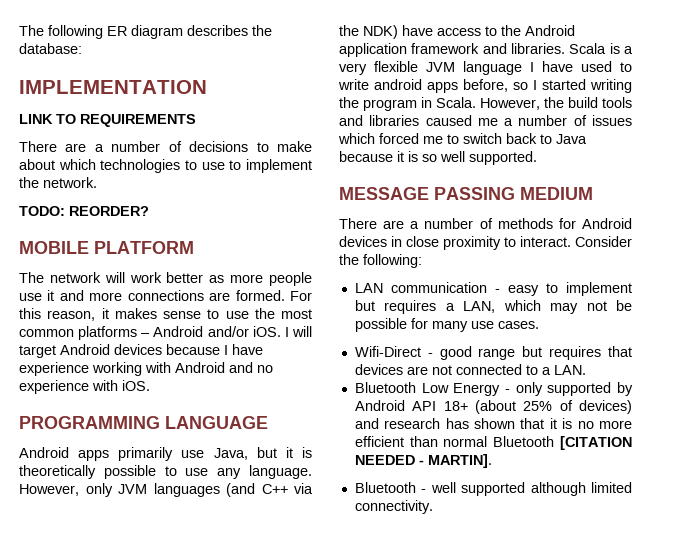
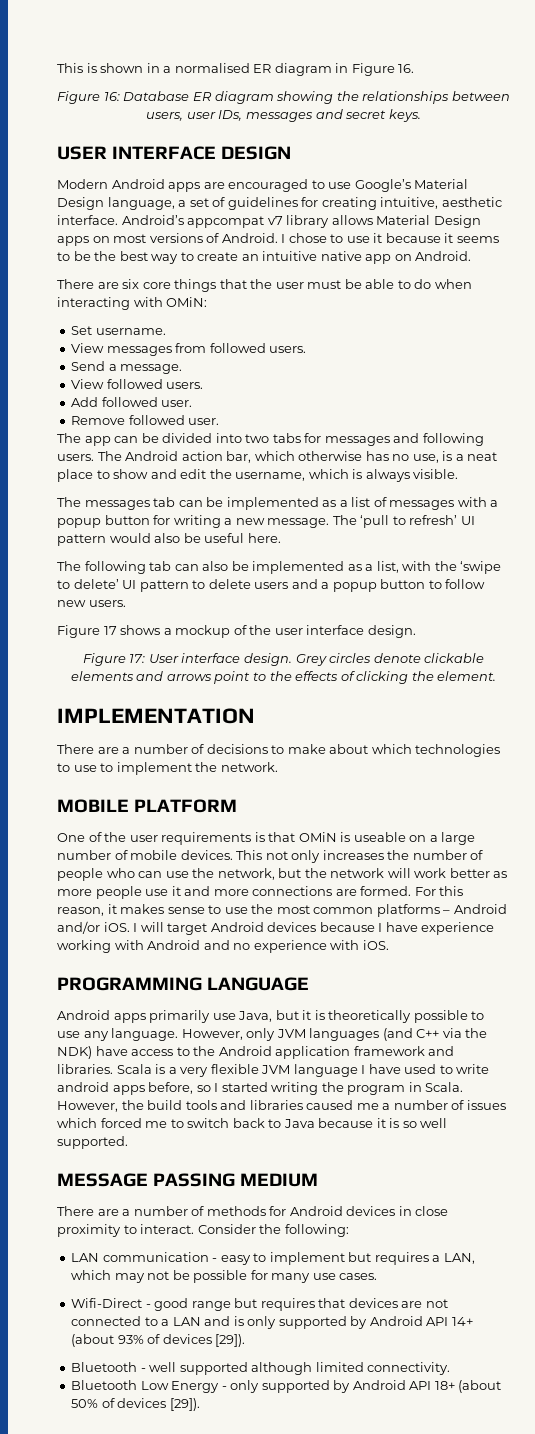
[19,25,272,39] [19,43,82,54] [19,80,207,94] [19,114,196,127] The following ER diagram describes the database: // IMPLEMENTATION // LINK TO REQUIREMENTS -> [57,63,415,76] [57,91,510,104] [146,109,421,122] [57,146,292,160] [57,179,469,192] [57,197,502,210] [57,215,481,228] [57,233,499,246] [57,251,472,264] [57,279,472,292] [57,297,208,310] [71,326,166,335] [71,343,307,356] [71,361,183,374] [71,379,204,389] [71,397,193,407] [71,415,220,425] [57,433,484,446] [57,451,498,463] [57,469,459,482] [57,497,499,510] [57,515,475,528] [57,533,281,546] [57,561,502,574] [57,579,486,592] [57,600,126,607] [57,625,416,638] [82,653,485,666] [70,671,497,684] [57,708,255,724] This is shown in a normalised ER diagram in Figure 16. // Figure 16: Database ER diagram showing the relationships between users, user IDs, messages and secret keys. // USER INTERFACE DESIGN // Modern Android apps are encouraged to use Google’s Material Design language, a set of guidelines for creating intuitive, aesthetic interface. Android’s appcompat v7 library allows Material Design apps on most versions of Android. I chose to use it because it seems to be the best way to create an intuitive native app on Android. // There are six core things that the user must be able to do when interacting with OMiN: // Set username. // View messages from followed users. // Send a message. // View followed users. // Add followed user. // Remove followed user. // The app can be divided into two tabs for messages and following users. The Android action bar, which otherwise has no use, is a neat place to show and edit the username, which is always visible. // The messages tab can be implemented as a list of messages with a popup button for writing a new message. The ‘pull to refresh’ UI pattern would also be useful here. // The following tab can also be implemented as a list, with the ‘swipe to delete’ UI pattern to delete users and a popup button to follow new users. // Figure 17 shows a mockup of the user interface design. // Figure 17: User interface design. Grey circles denote clickable elements and arrows point to the effects of clicking the element. // IMPLEMENTATION
[19,206,149,216] // TODO: REORDER? -> (278, 767) none
[19,272,44,283] The -> [57,832,476,845] [57,850,484,863] [57,868,327,881] One of the user requirements is that OMiN is useable on a large number of mobile devices. This not only increases the number of people who can use the network, but the
[553,365,586,375] LAN. -> [172,1316,473,1329] [71,1334,246,1347] [71,1362,451,1375] LAN and is only supported by Android API 14+ (about 93% of devices [29]). // Bluetooth - well supported although limited connectivity.
[523,400,632,414] [354,418,632,429] [354,436,632,450] [354,454,492,468] [354,482,632,496] [354,500,433,514] 25% of devices) and research has shown that it is no more efficient than normal Bluetooth [CITATION NEEDED - MARTIN]. // Bluetooth - well supported although limited connectivity. -> [71,1398,200,1411] 50% of devices [29]).

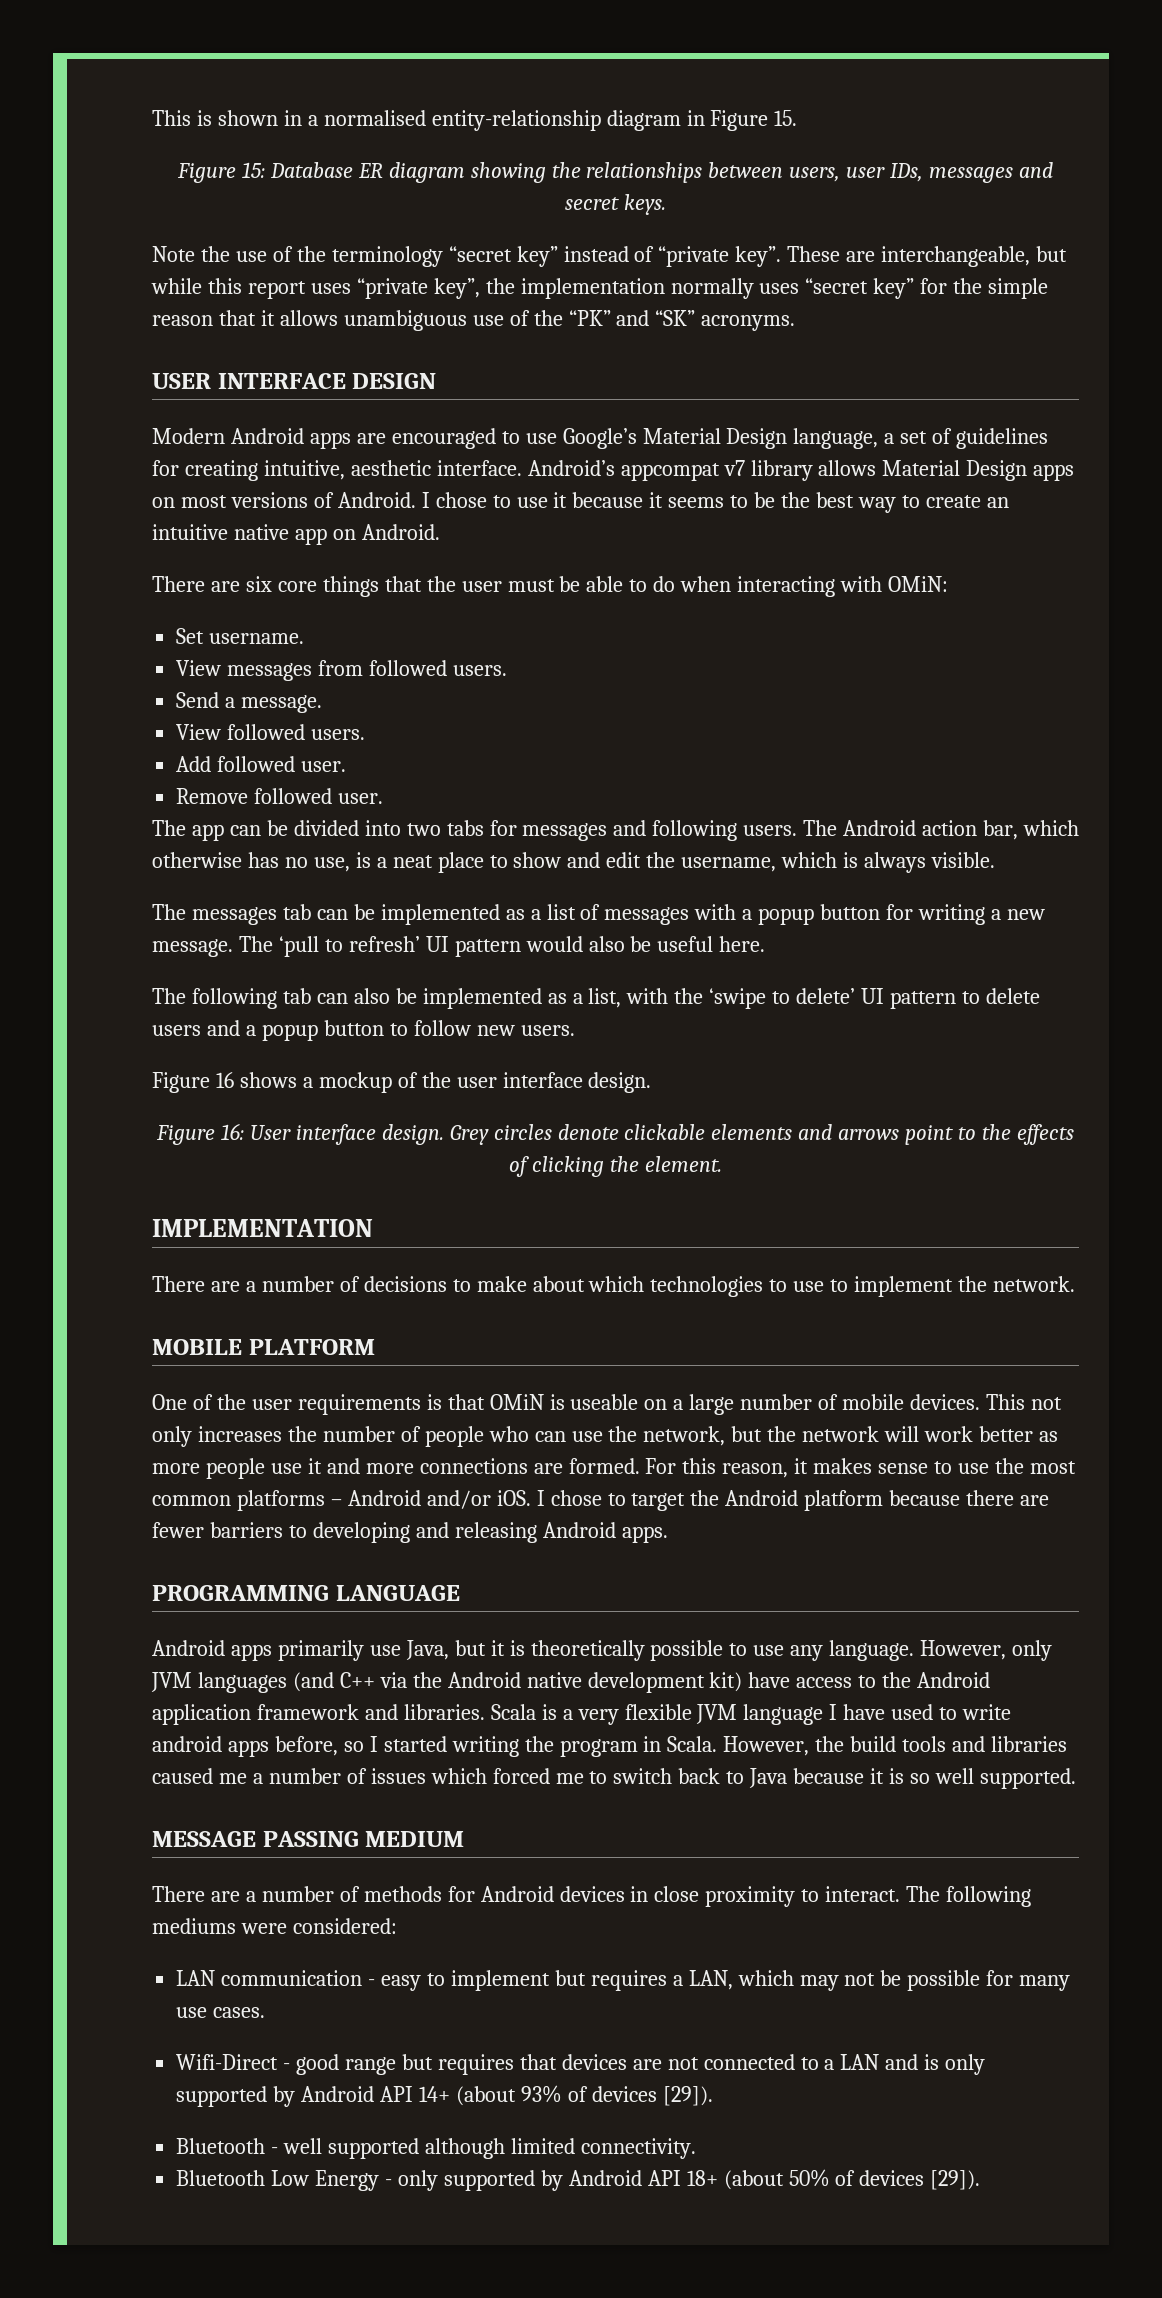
[253,64,272,73] ER -> [431,110,601,131] entity-relationship
[398,64,415,73] [57,91,120,104] 16. // Figure 16: -> [774,110,798,126] [176,162,265,183] 15. // Figure 15:
(421, 115) none -> [152,246,1068,267] [151,278,1049,299] [152,310,796,331] // Note the use of the terminology “secret key” instead of “private key”. These are interchangeable, but while this report uses “private key”, the implementation normally uses “secret key” for the simple reason that it allows unambiguous use of the “PK” and “SK” acronyms.
[103,626,117,635] 17 -> [215,1072,234,1088] 16
[129,654,146,663] 17: -> [220,1123,244,1140] 16:
[140,922,495,935] [57,940,389,953] will target Android devices because I have experience working with Android and no experience with iOS. -> [550,1490,1050,1511] [152,1522,668,1543] chose to target the Android platform because there are fewer barriers to developing and releasing Android apps.
[57,1046,92,1059] NDK) -> [447,1672,743,1693] Android native development kit)
[197,1224,349,1237] Consider the following: -> [906,1886,1032,1907] [152,1918,397,1934] The following mediums were considered:

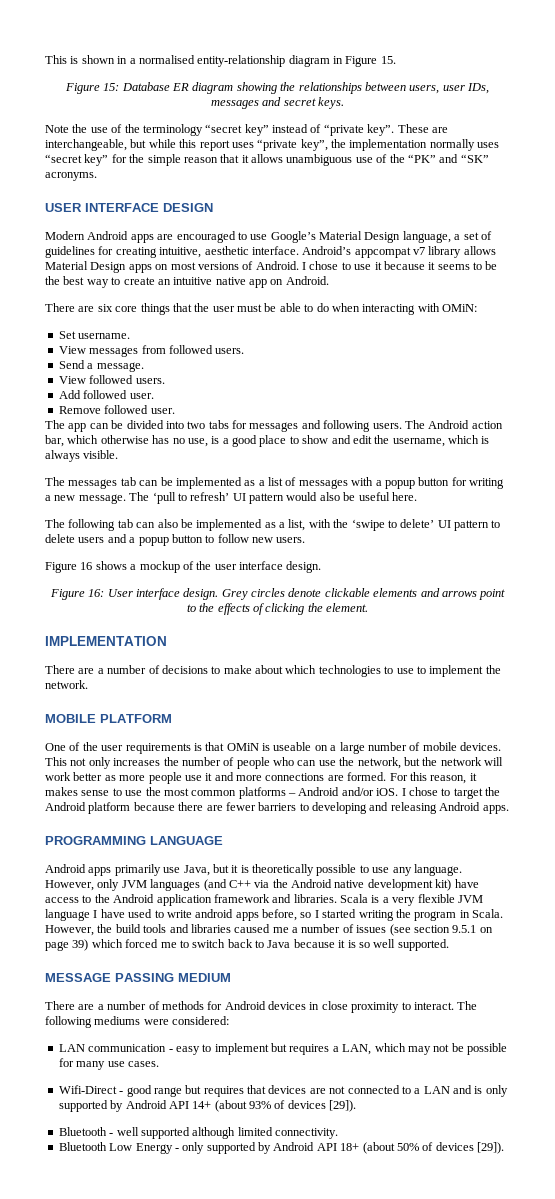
[392,855,433,868] neat -> [232,435,257,447] good
(426, 1776) none -> [389,924,493,936] [45,939,89,951] (see section 9.5.1 on page 39)

